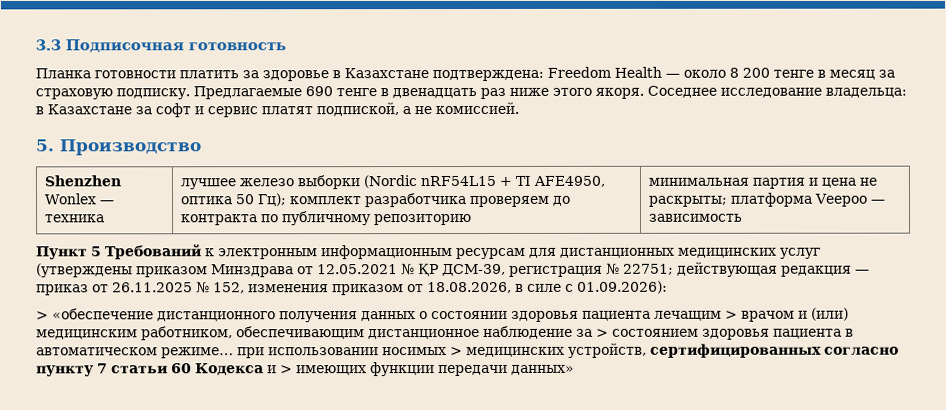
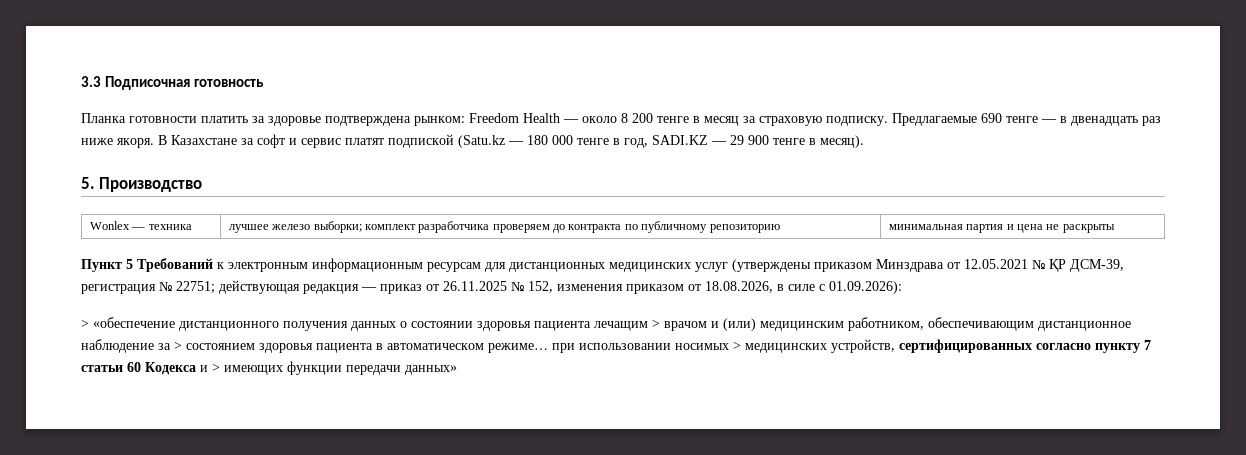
[332,68,544,82] в Казахстане подтверждена: -> [325,116,465,126] подтверждена рынком:
(377, 92) none -> [1041,119,1057,123] —
[552,85,907,99] [35,106,44,115] этого якоря. Соседнее исследование владельца: в -> [117,135,167,148] якоря. В
[316,101,519,117] подпиской, а не комиссией. -> [388,134,864,148] подпиской (Satu.kz — 180 000 тенге в год, SADI.KZ — 29 900 тенге в месяц).
[43,175,121,187] Shenzhen -> (203, 184) none
[296,175,605,190] [179,193,287,207] выборки (Nordic nRF54L15 + TI AFE4950, оптика 50 Гц); -> [313,221,362,233] выборки;
[647,192,885,207] [648,213,743,222] раскрыты; платформа Veepoo — зависимость -> [1062,224,1115,233] раскрыты

